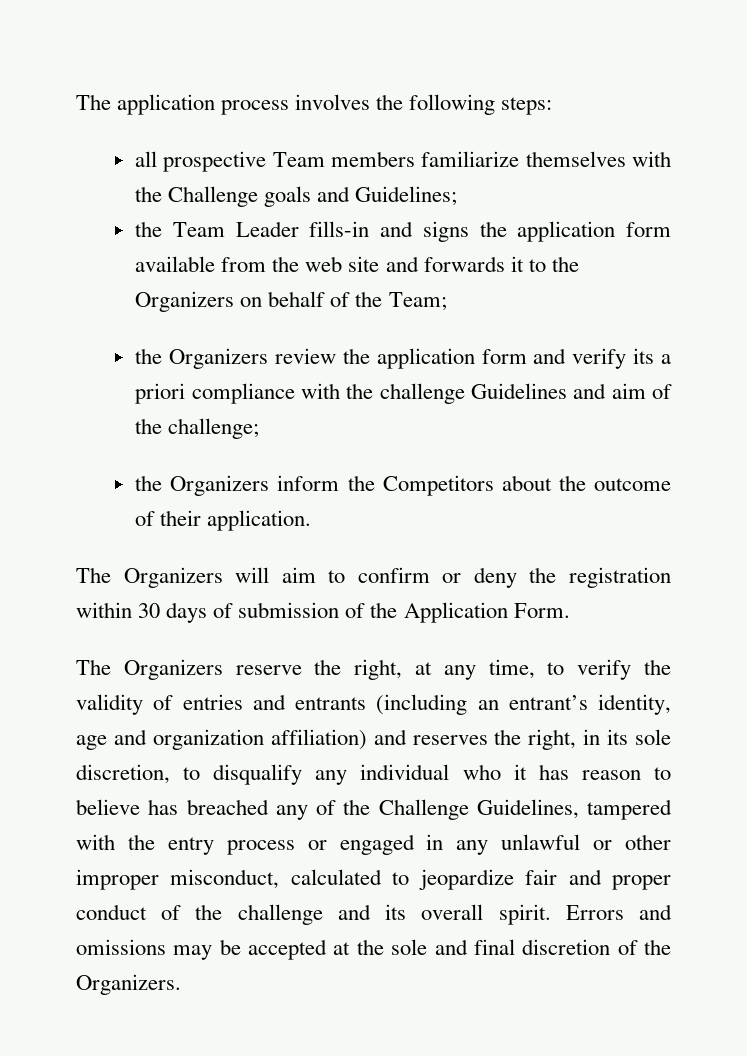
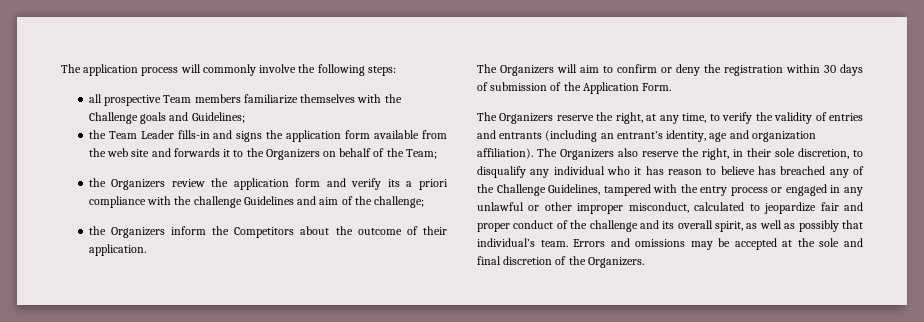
[295,94,371,110] involves -> [180,64,297,76] will commonly involve
[270,729,488,750] affiliation) and reserves -> [477,148,679,160] affiliation). The Organizers also reserve
[607,729,629,745] its -> [747,148,771,157] their
[498,904,551,925] spirit. -> [715,220,863,232] [477,238,568,247] spirit, as well as possibly that individual’s team.

